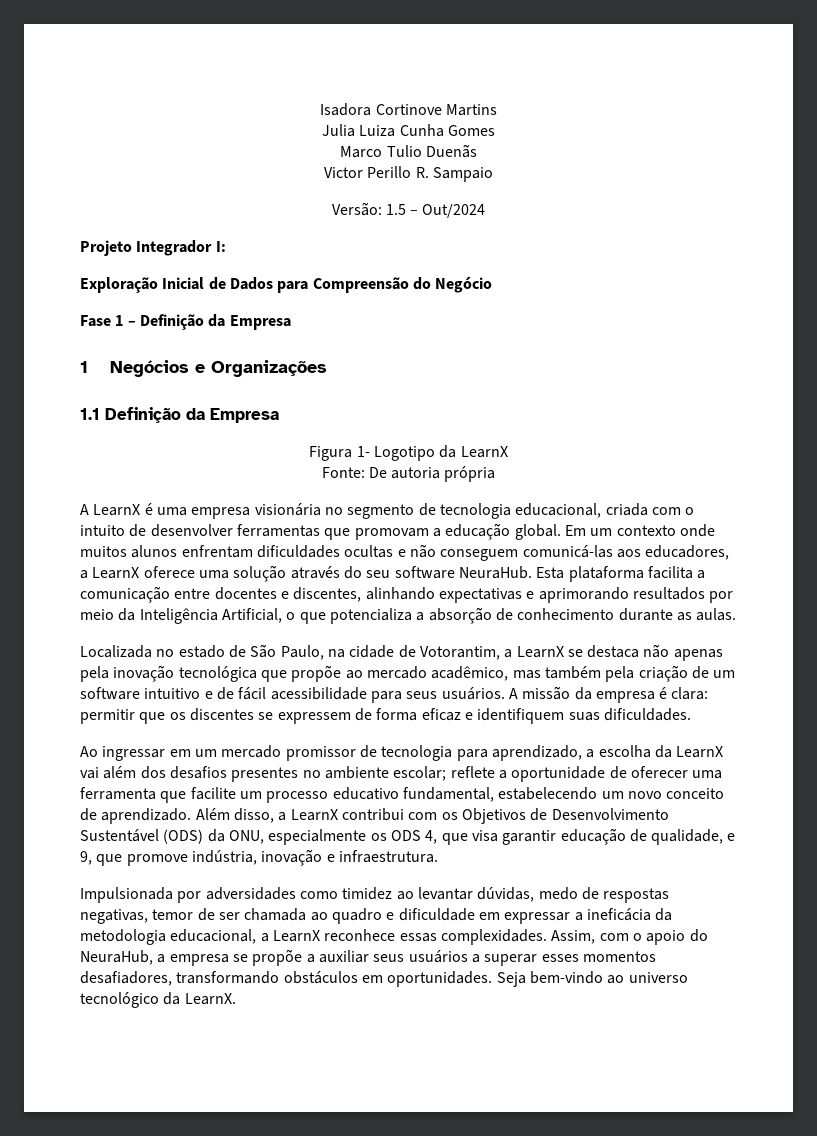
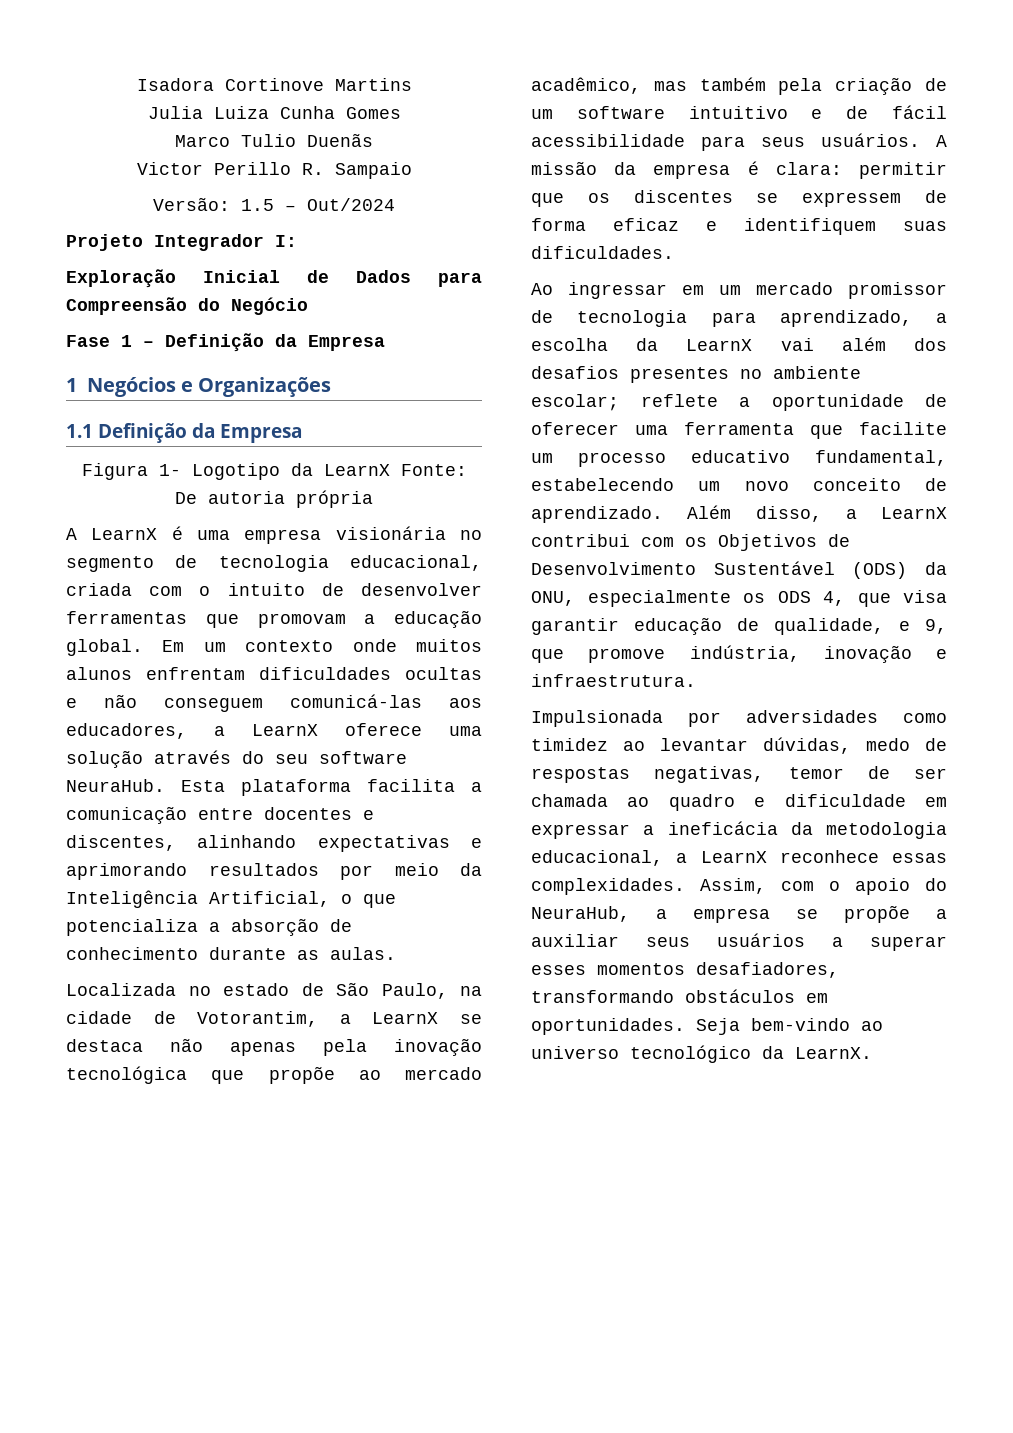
(508, 452) // -> (390, 470) none

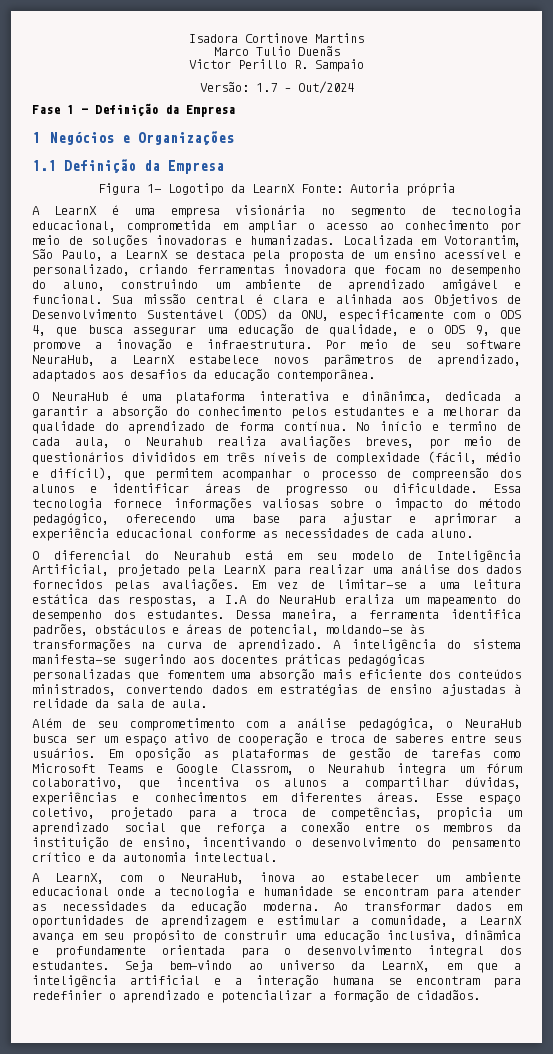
[147,106,401,119] // Julia Luiza Cunha Gomes -> (364, 38) none
[241,199,274,211] 1.5 -> [255,83,277,92] 1.7
[66,234,297,251] [66,269,482,288] [66,297,308,315] // Projeto Integrador I: // Exploração Inicial de Dados para Compreensão do Negócio -> (354, 87) none
[175,491,285,504] De autoria -> [350,183,399,193] Autoria
[66,583,482,596] [66,610,482,628] [66,639,482,656] [66,667,482,680] [66,694,482,712] [66,723,482,739] [66,750,407,768] [66,779,482,796] [66,806,374,824] [66,835,482,852] [66,863,482,880] [66,890,396,908] [66,918,352,936] [66,947,396,960] [66,982,482,999] [66,1011,483,1027] [66,1038,482,1056] [66,1066,482,1084] [531,77,947,95] [531,105,947,119] [531,133,947,151] [531,161,947,179] [531,190,947,207] [531,218,947,235] [531,246,674,259] [531,282,947,299] [531,310,947,327] [531,337,947,351] [531,366,861,383] [531,394,947,411] [531,422,947,439] [531,450,947,467] [531,478,947,491] [531,505,947,523] [531,534,707,547] criada com o intuito de desenvolver ferramentas que promovam a educação global. Em um contexto onde muitos alunos enfrentam dificuldades ocultas e não conseguem comunicá-las aos educadores, a LearnX oferece uma solução através do seu software NeuraHub. Esta plataforma facilita a comunicação entre docentes e discentes, alinhando expectativas e aprimorando resultados por meio da Inteligência Artificial, o que potencializa a absorção de conhecimento durante as aulas. // Localizada no estado de São Paulo, na cidade de Votorantim, a LearnX se destaca não apenas pela inovação tecnológica que propõe ao mercado acadêmico, mas também pela criação de um software intuitivo e de fácil acessibilidade para seus usuários. A missão da empresa é clara: permitir que os discentes se expressem de forma eficaz e identifiquem suas dificuldades. // Ao ingressar em um mercado promissor de tecnologia para aprendizado, a escolha da LearnX vai além dos desafios presentes no ambiente escolar; reflete a oportunidade de oferecer uma ferramenta que facilite um processo educativo fundamental, estabelecendo um novo conceito de aprendizado. Além disso, a LearnX contribui com os -> [127,220,521,233] [32,235,521,247] [32,249,521,262] [32,264,521,277] [32,279,521,292] [32,294,424,304] comprometida em ampliar o acesso ao conhecimento por meio de soluções inovadoras e humanizadas. Localizada em Votorantim, São Paulo, a LearnX se destaca pela proposta de um ensino acessível e personalizado, criando ferramentas inovadora que focam no desempenho do aluno, construindo um ambiente de aprendizado amigável e funcional. Sua missão central é clara e alinhada aos
[587,590,947,607] [531,618,619,635] especialmente os ODS 4, que visa garantir -> [338,309,521,322] [32,325,228,337] especificamente com o ODS 4, que busca assegurar uma
(910, 626) none -> [426,325,466,334] o ODS
[689,645,800,662] indústria, -> [94,342,102,349] a
[531,710,947,727] [531,737,947,754] [531,766,947,783] [531,794,947,811] [531,821,947,839] [531,850,947,866] [531,878,947,895] [531,905,947,923] [531,933,947,951] [531,962,839,978] [531,989,828,1003] [531,1018,883,1035] [531,1045,872,1063] // Impulsionada por adversidades como timidez ao levantar dúvidas, medo de respostas negativas, temor de ser chamada ao quadro e dificuldade em expressar a ineficácia da metodologia educacional, a LearnX reconhece essas complexidades. Assim, com o apoio do NeuraHub, a empresa se propõe a auxiliar seus usuários a superar esses momentos desafiadores, transformando obstáculos em oportunidades. Seja bem-vindo ao universo tecnológico da LearnX. -> [325,339,522,349] [32,354,521,367] [32,369,375,382] [32,391,521,404] [32,406,521,419] [32,421,521,434] [32,436,521,449] [32,451,521,465] [32,467,521,481] [32,483,521,496] [32,498,521,511] [32,513,521,526] [32,528,473,541] [32,550,521,562] [32,564,521,577] [32,579,521,592] [32,594,521,607] [32,609,521,622] [32,624,424,637] [32,639,521,652] [32,654,424,667] [32,669,521,682] [32,684,521,696] [32,698,207,708] [32,718,521,731] [32,733,521,746] [32,748,521,761] [32,763,522,775] [32,777,521,790] [32,792,521,805] [32,807,522,820] [32,822,521,835] [32,837,521,850] [32,852,277,862] [32,872,521,884] [32,886,522,899] [32,901,522,913] [32,915,522,928] [32,930,521,943] [32,945,521,958] [32,960,521,973] [32,975,521,988] [32,990,480,1003] Por meio de seu software NeuraHub, a LearnX estabelece novos parâmetros de aprendizado, adaptados aos desafios da educação contemporânea. // O NeuraHub é uma plataforma interativa e dinânimca, dedicada a garantir a absorção do conhecimento pelos estudantes e a melhorar da qualidade do aprendizado de forma contínua. No início e termino de cada aula, o Neurahub realiza avaliações breves, por meio de questionários divididos em três níveis de complexidade (fácil, médio e difícil), que permitem acompanhar o processo de compreensão dos alunos e identificar áreas de progresso ou dificuldade. Essa tecnologia fornece informações valiosas sobre o impacto do método pedagógico, oferecendo uma base para ajustar e aprimorar a experiência educacional conforme as necessidades de cada aluno. // O diferencial do Neurahub está em seu modelo de Inteligência Artificial, projetado pela LearnX para realizar uma análise dos dados fornecidos pelas avaliações. Em vez de limitar-se a uma leitura estática das respostas, a I.A do NeuraHub eraliza um mapeamento do desempenho dos estudantes. Dessa maneira, a ferramenta identifica padrões, obstáculos e áreas de potencial, moldando-se às transformações na curva de aprendizado. A inteligência do sistema manifesta-se sugerindo aos docentes práticas pedagógicas personalizadas que fomentem uma absorção mais eficiente dos conteúdos ministrados, convertendo dados em estratégias de ensino ajustadas à relidade da sala de aula. // Além de seu comprometimento com a análise pedagógica, o NeuraHub busca ser um espaço ativo de cooperação e troca de saberes entre seus usuários. Em oposição as plataformas de gestão de tarefas como Microsoft Teams e Google Classrom, o Neurahub integra um fórum colaborativo, que incentiva os alunos a compartilhar dúvidas, experiências e conhecimentos em diferentes áreas. Esse espaço coletivo, projetado para a troca de competências, propicia um aprendizado social que reforça a conexão entre os membros da instituição de ensino, incentivando o desenvolvimento do pensamento crítico e da autonomia intelectual. // A LearnX, com o NeuraHub, inova ao estabelecer um ambiente educacional onde a tecnologia e humanidade se encontram para atender as necessidades da educação moderna. Ao transformar dados em oportunidades de aprendizagem e estimular a comunidade, a LearnX avança em seu propósito de construir uma educação inclusiva, dinâmica e profundamente orientada para o desenvolvimento integral dos estudantes. Seja bem-vindo ao universo da LearnX, em que a inteligência artificial e a interação humana se encontram para redefinier o aprendizado e potencializar a formação de cidadãos.

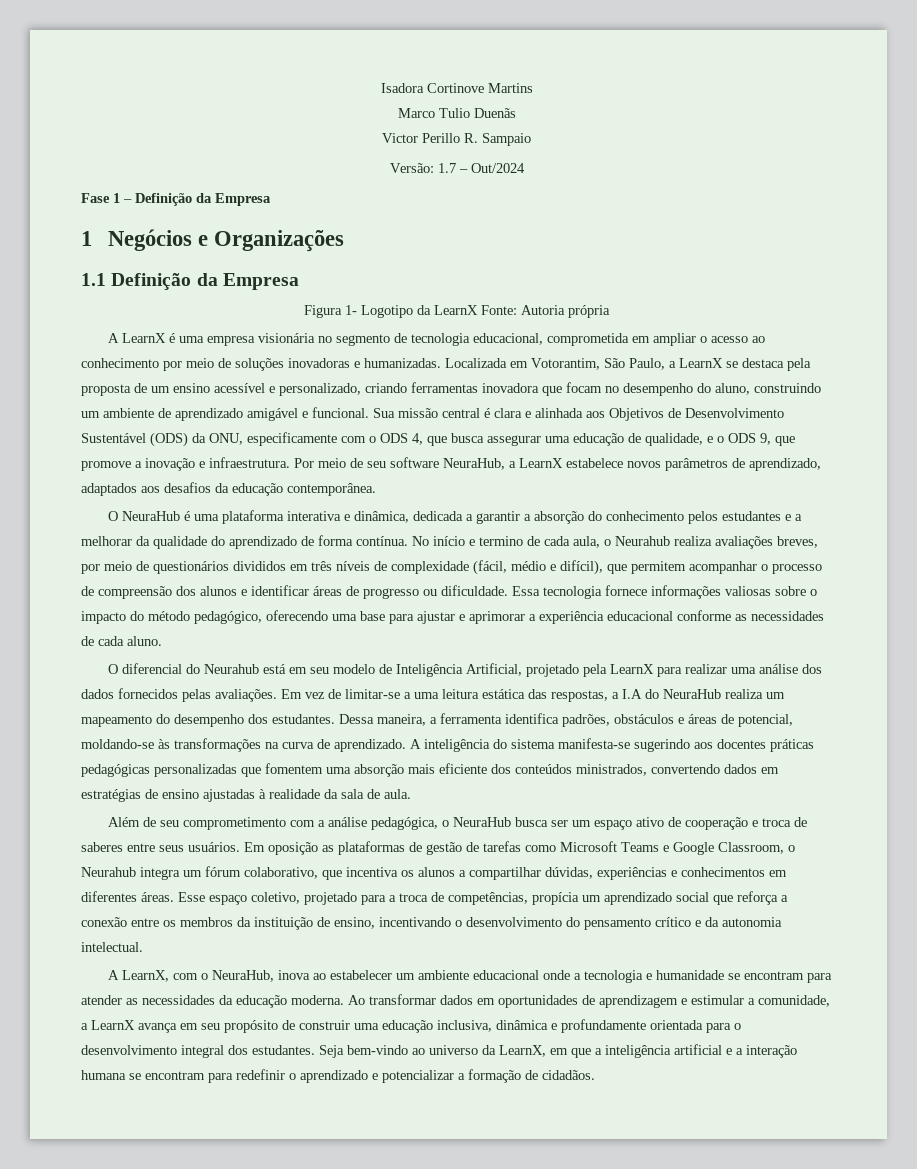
[361,391,432,403] dinânimca, -> [353,511,409,523] dinâmica,
[344,594,394,604] eraliza -> [725,689,763,699] realiza
[32,698,88,708] relidade -> [269,789,320,799] realidade
[231,764,295,775] Classrom, -> [718,842,784,854] Classroom,
[436,807,493,820] propicia -> [532,892,579,905] propícia
[32,990,102,1000] redefinier -> [236,1069,285,1080] redefinir

